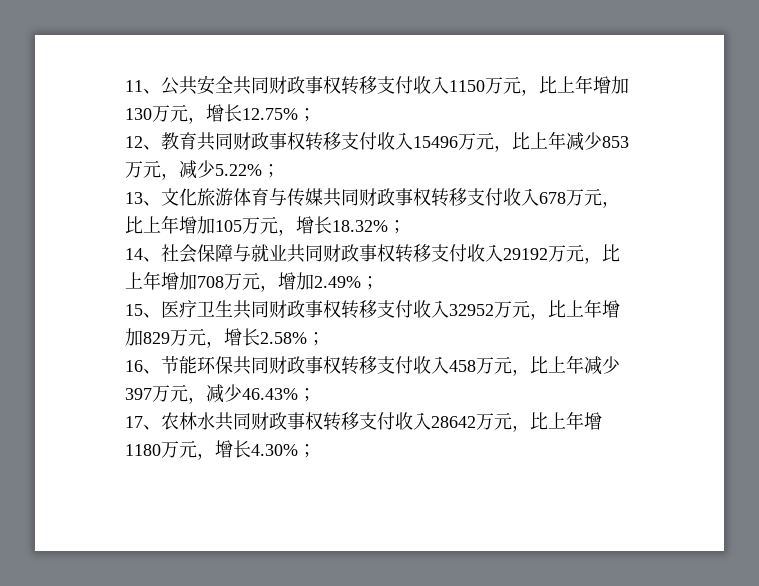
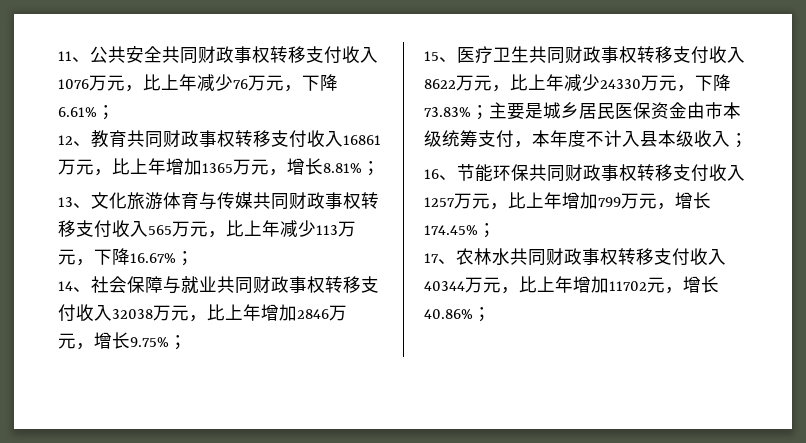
[449,75,629,96] [125,104,298,124] 1150万元，比上年增加130万元，增长12.75% -> [58,74,338,92] [58,107,97,117] 1076万元，比上年减少76万元，下降6.61%
[413,131,629,152] [125,160,262,180] 15496万元，比上年减少853万元，减少5.22% -> [343,135,381,145] [58,158,362,176] 16861万元，比上年增加1365万元，增长8.81%
[539,188,620,208] [125,215,388,236] 678万元，比上年增加105万元，增长18.32% -> [148,220,356,238] [58,248,176,266] 565万元，比上年减少113万元，下降16.67%
[503,244,620,264] [125,271,361,292] 29192万元，比上年增加708万元，增加2.49% -> [112,304,347,322] [58,332,169,350] 32038万元，比上年增加2846万元，增长9.75%
[449,299,620,320] [125,328,307,348] 32952万元，比上年增加829万元，增长2.58% -> [424,74,731,92] [424,102,741,120] [424,130,730,148] 8622万元，比上年减少24330万元，下降73.83%；主要是城乡居民医保资金由市本级统筹支付，本年度不计入县本级收入
[449,355,620,376] [125,384,298,404] 458万元，比上年减少397万元，减少46.43% -> [424,192,711,210] [424,225,478,235] 1257万元，比上年增加799万元，增长174.45%
[431,411,602,432] [125,440,298,460] 28642万元，比上年增1180万元，增长4.30% -> [424,276,719,294] [424,309,473,319] 40344万元，比上年增加11702元，增长40.86%

